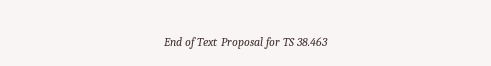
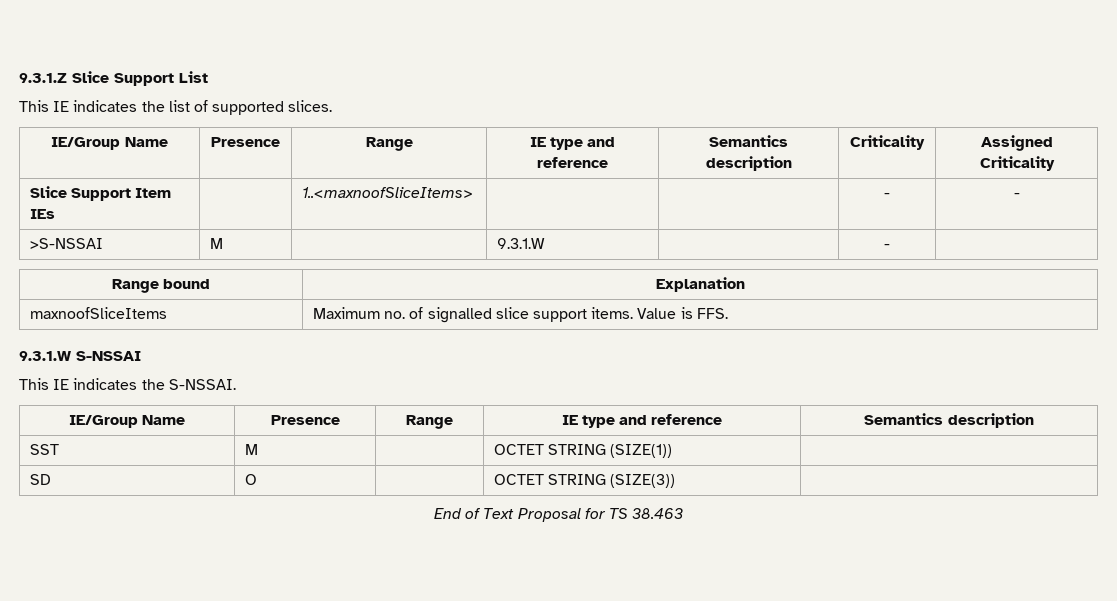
(162, 41) none -> [19,71,208,86] [19,100,333,115] [51,137,168,150] [211,137,280,147] [365,137,413,151] [529,137,616,150] [537,157,608,168] [709,135,788,147] [705,156,792,171] [850,135,925,150] [980,135,1053,151] [979,156,1055,171] [30,186,172,201] [30,209,56,219] [302,187,474,198] [884,193,890,198] [1013,193,1020,198] [30,238,104,249] [210,238,224,249] [497,238,546,249] [884,244,890,249] [111,279,211,293] [655,277,745,292] [30,307,168,319] [313,307,728,323] [19,351,141,361] [19,378,236,390] [68,415,186,428] [270,415,340,425] [406,415,453,429] [561,414,723,428] [864,413,1034,428] [30,444,60,455] [245,444,259,455] [494,444,673,458] [30,474,52,485] [245,474,258,485] [494,474,676,488] 9.3.1.Z Slice Support List // This IE indicates the list of supported slices. // IE/Group Name | Presence | Range | IE type and reference | Semantics description | Criticality | Assigned Criticality // Slice Support Item IEs | | 1..<maxnoofSliceItems> | | | - | - // >S-NSSAI | M | | 9.3.1.W | | - | // Range bound | Explanation // maxnoofSliceItems | Maximum no. of signalled slice support items. Value is FFS. // 9.3.1.W S-NSSAI // This IE indicates the S-NSSAI. // IE/Group Name | Presence | Range | IE type and reference | Semantics description // SST | M | | OCTET STRING (SIZE(1)) | // SD | O | | OCTET STRING (SIZE(3)) | //

